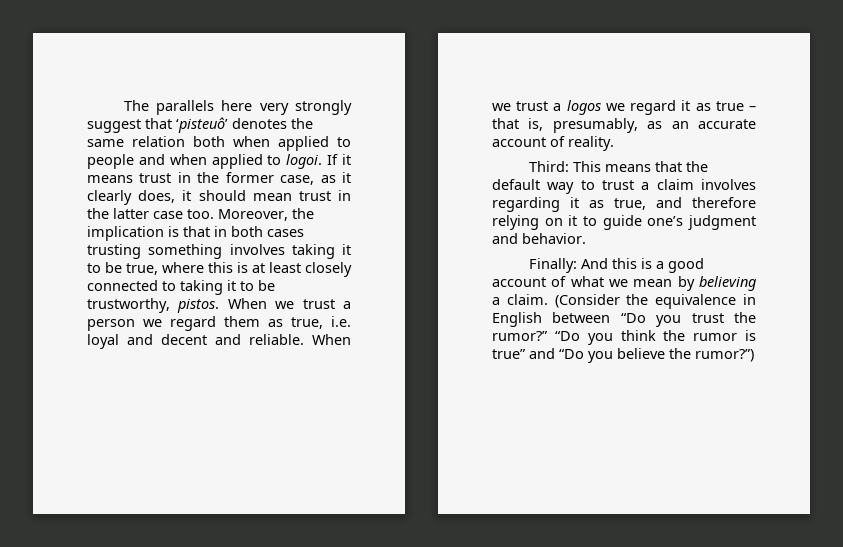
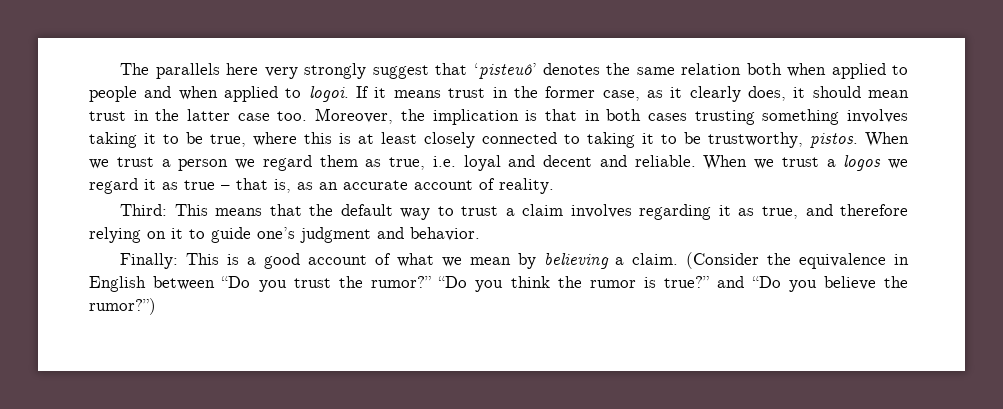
[552,118,638,133] presumably, -> (291, 186) none
[580,258,637,269] And this -> [186,253,220,265] This
[492,349,526,359] true” -> [664,276,710,288] true?”

